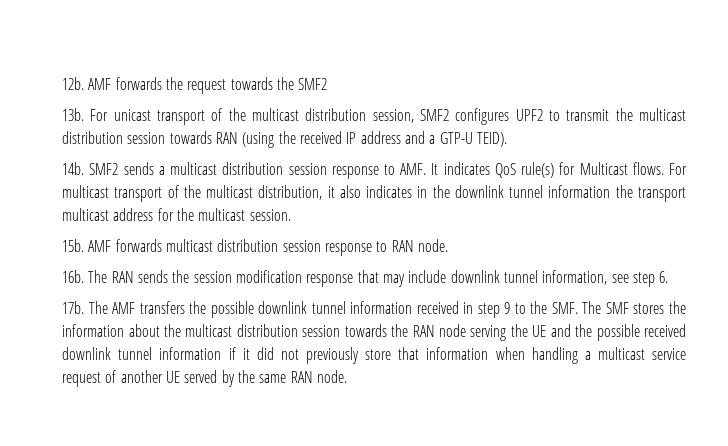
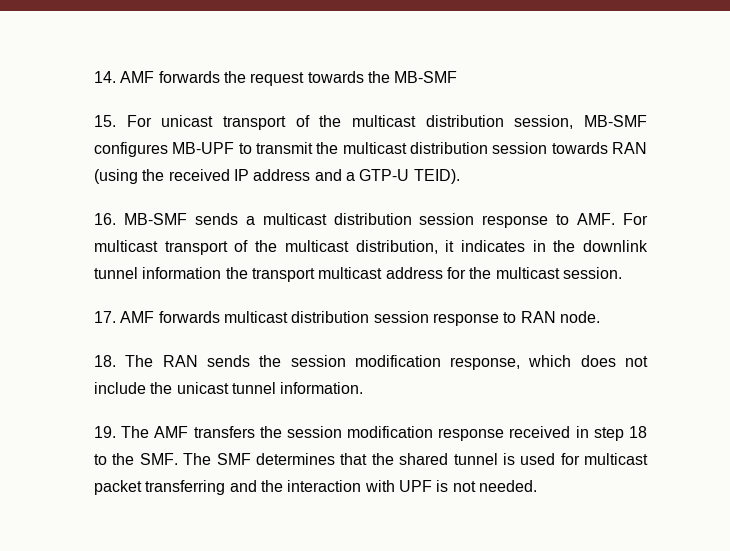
[62,77,85,90] 12b. -> [94,71,117,83] 14.
[298,78,328,90] [62,108,85,121] SMF2 // 13b. -> [394,71,458,83] [94,115,117,127] MB-SMF // 15.
[420,108,543,125] SMF2 configures UPF2 -> [584,115,648,127] [94,142,235,157] MB-SMF configures MB-UPF
[62,162,119,175] 14b. SMF2 -> [94,213,187,225] 16. MB-SMF
[431,162,664,178] It indicates QoS rule(s) for Multicast flows. -> (616, 219) none
[339,185,361,198] also -> (455, 246) none
[62,239,85,252] 15b. -> [94,311,117,323] 17.
[62,270,85,283] 16b. -> [94,355,117,367] 18.
[306,270,669,287] [62,301,413,318] response that may include downlink tunnel information, see step 6. // 17b. The AMF transfers the possible downlink tunnel information -> [450,355,649,370] [94,382,364,394] [94,426,505,441] response, which does not include the unicast tunnel information. // 19. The AMF transfers the session modification response
[504,302,511,314] 9 -> [629,426,648,438] 18
[633,301,687,314] [62,324,686,341] [62,347,687,364] [62,370,348,387] stores the information about the multicast distribution session towards the RAN node serving the UE and the possible received downlink tunnel information if it did not previously store that information when handling a multicast service request of another UE served by the same RAN node. -> [255,453,648,465] [94,480,537,495] determines that the shared tunnel is used for multicast packet transferring and the interaction with UPF is not needed.

